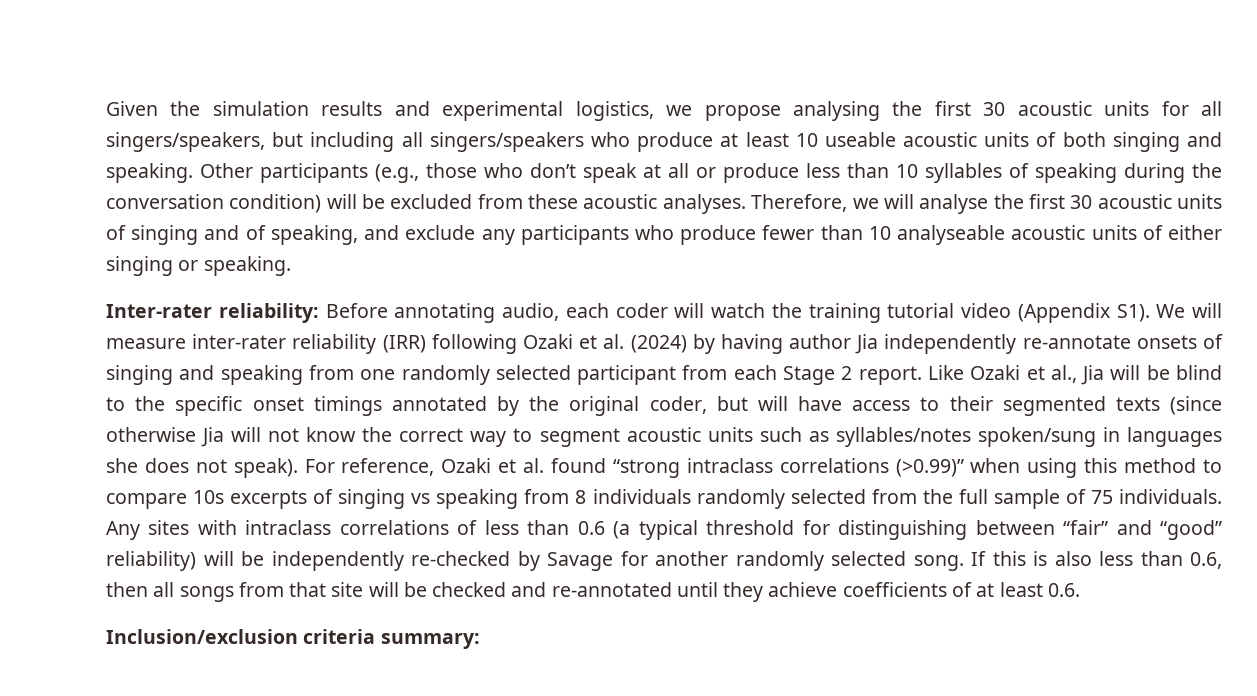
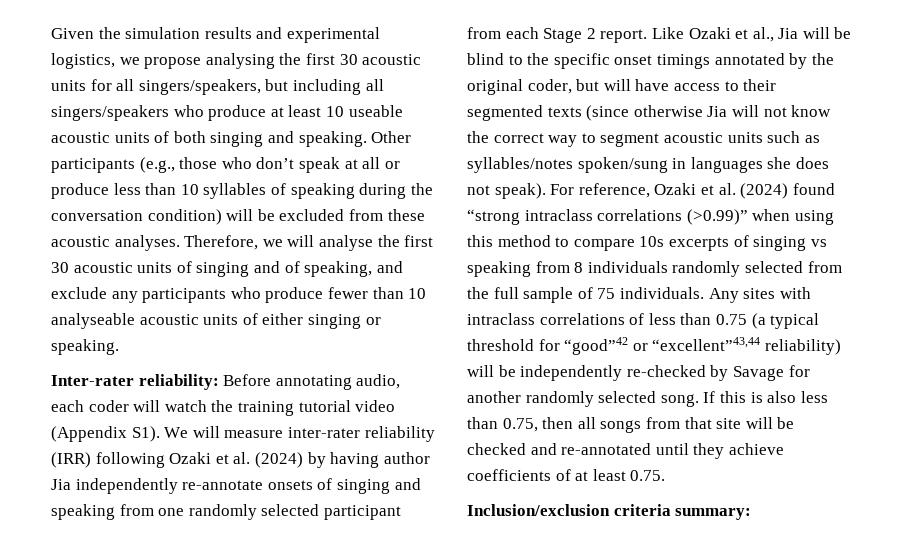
(545, 465) none -> [740,183,789,199] (2024)
[577,521,605,535] 0.6 -> [715,314,747,325] 0.75
[838,520,1222,540] distinguishing between “fair” and “good” -> [564,337,761,355] “good”42 or “excellent”43,44
[1190,552,1222,569] 0.6, -> [502,418,538,432] 0.75,
[1047,583,1080,597] 0.6. -> [630,470,666,481] 0.75.

